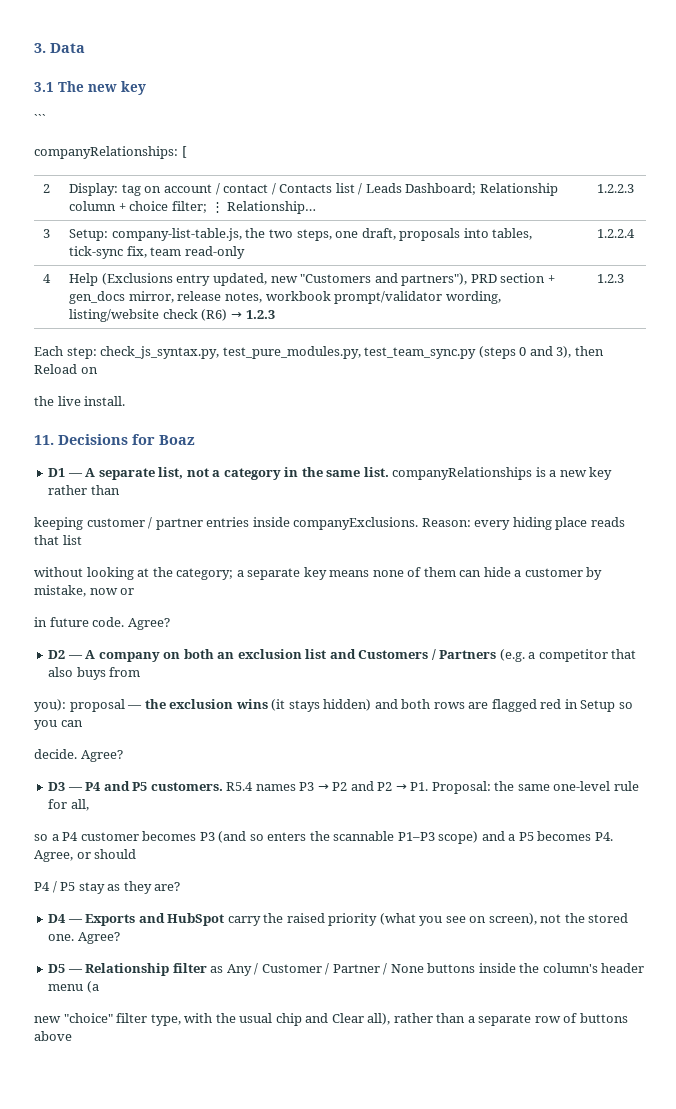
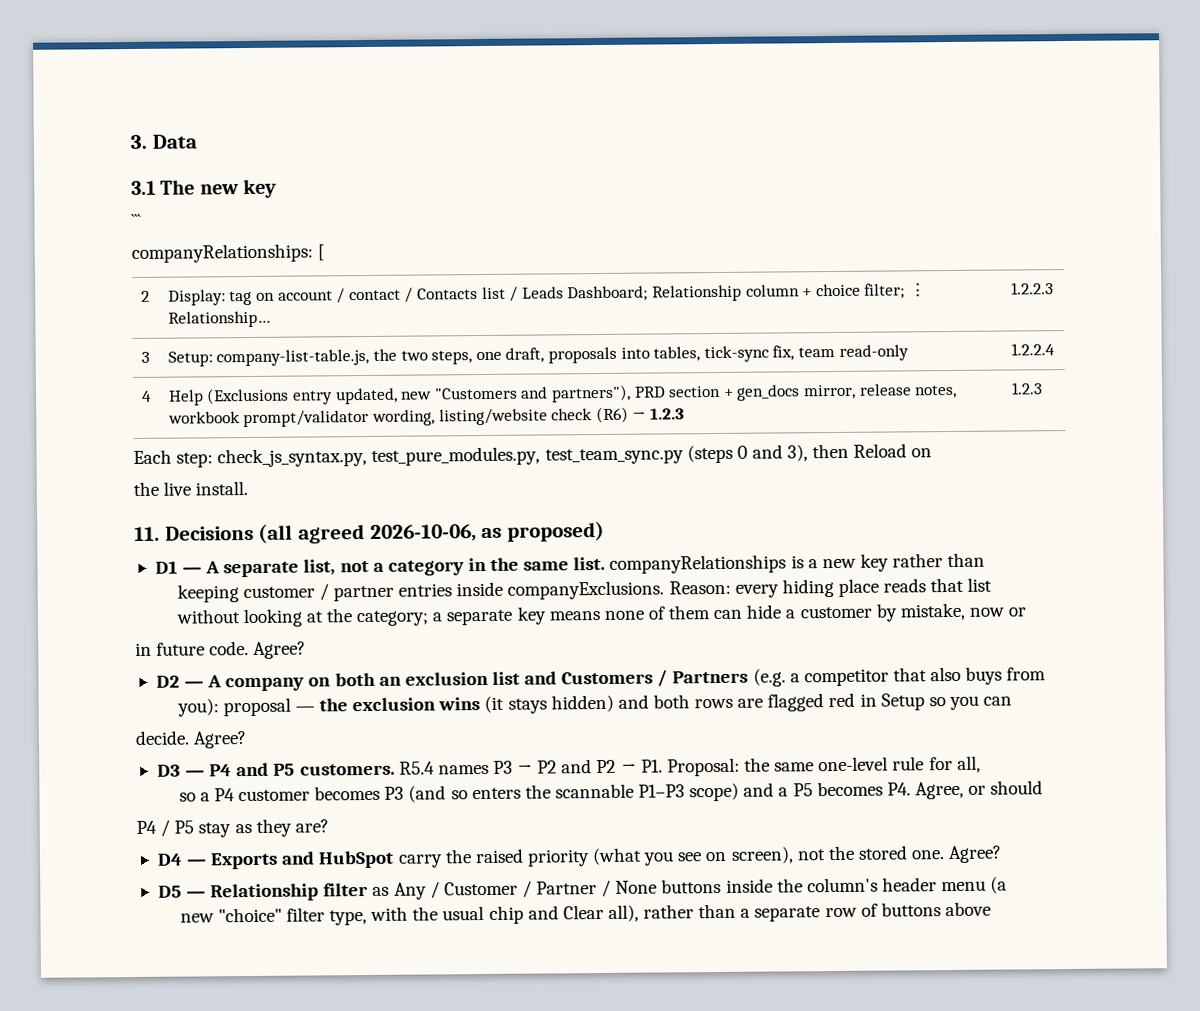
[132,434,195,445] for Boaz -> [258,520,606,544] (all agreed 2026-10-06, as proposed)

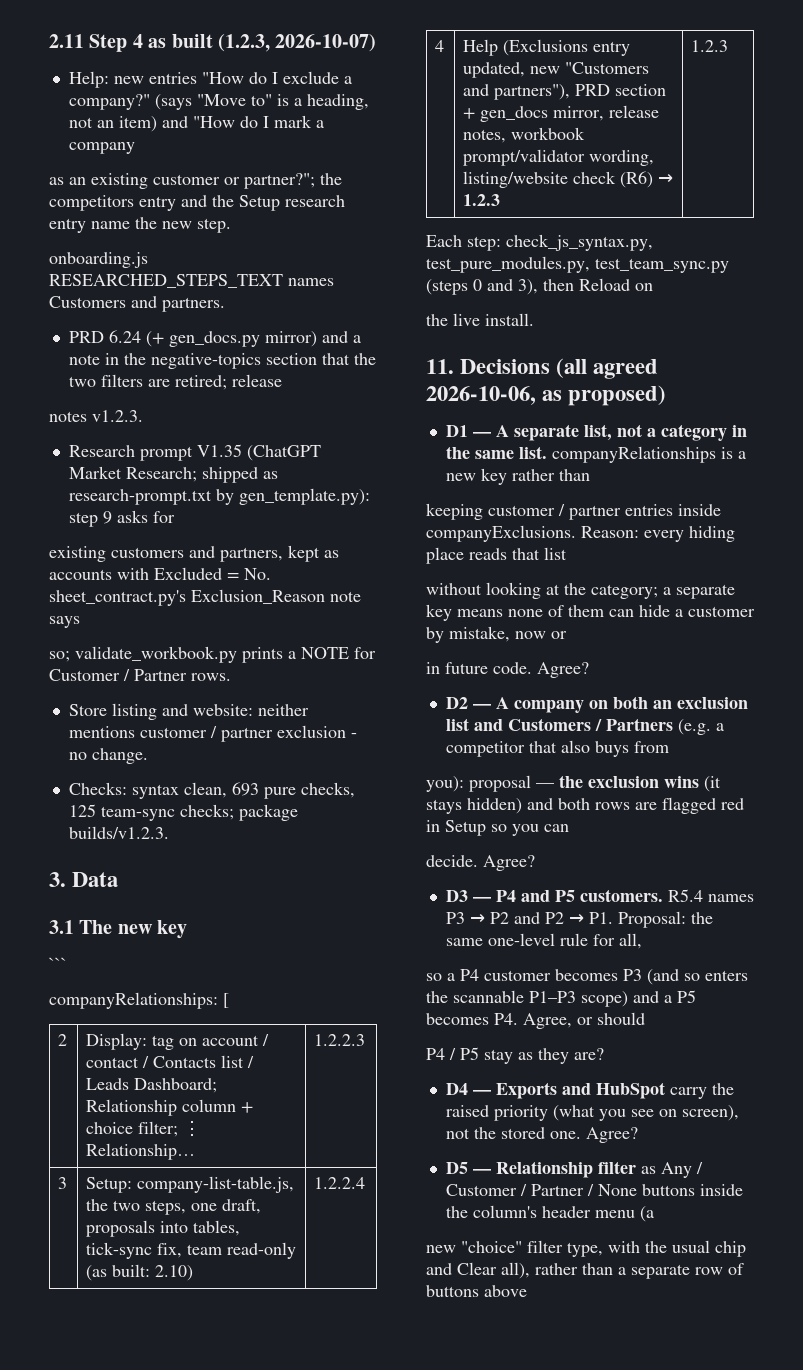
(130, 141) none -> [49,34,377,52] [68,71,352,88] [68,94,369,110] [68,115,324,132] [68,142,135,154] [49,173,342,189] [49,195,345,211] [49,217,231,233] [49,252,148,268] [49,274,334,288] [49,296,225,312] [68,330,361,347] [68,353,376,369] [68,374,282,390] [49,410,143,422] [68,444,321,461] [68,466,278,483] [68,488,370,505] [68,510,175,527] [49,545,339,562] [49,567,271,580] [49,589,361,606] [49,616,80,628] [49,646,376,663] [49,669,231,681] [68,703,309,720] [68,725,357,742] [68,748,148,764] [68,782,355,799] [68,804,298,821] [68,826,169,839] 2.11 Step 4 as built (1.2.3, 2026-10-07) // Help: new entries "How do I exclude a company?" (says "Move to" is a heading, not an item) and "How do I mark a company // as an existing customer or partner?"; the competitors entry and the Setup research entry name the new step. // onboarding.js RESEARCHED_STEPS_TEXT names Customers and partners. // PRD 6.24 (+ gen_docs.py mirror) and a note in the negative-topics section that the two filters are retired; release // notes v1.2.3. // Research prompt V1.35 (ChatGPT Market Research; shipped as research-prompt.txt by gen_template.py): step 9 asks for // existing customers and partners, kept as accounts with Excluded = No. sheet_contract.py's Exclusion_Reason note says // so; validate_workbook.py prints a NOTE for Customer / Partner rows. // Store listing and website: neither mentions customer / partner exclusion - no change. // Checks: syntax clean, 693 pure checks, 125 team-sync checks; package builds/v1.2.3. //
(909, 352) none -> [86,1264,194,1281] (as built: 2.10)

